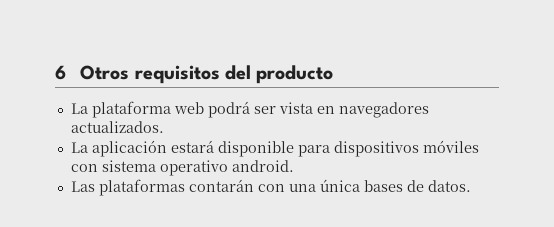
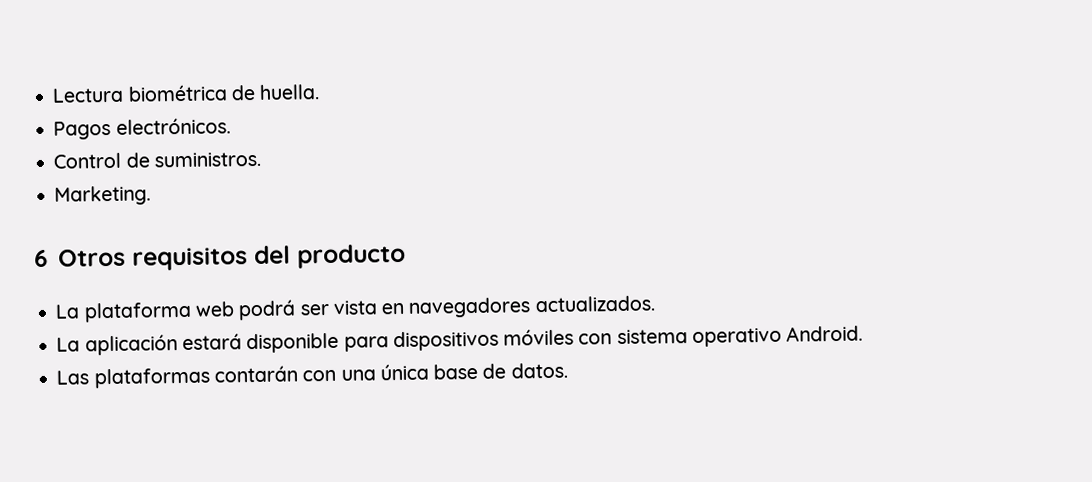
(55, 72) none -> [52,84,321,103] [53,117,231,140] [53,151,261,169] [54,185,152,206] Lectura biométrica de huella. // Pagos electrónicos. // Control de suministros. // Marketing. //
[231,160,294,172] android. -> [786,325,864,342] Android.
[363,180,403,192] bases -> [433,363,479,380] base

